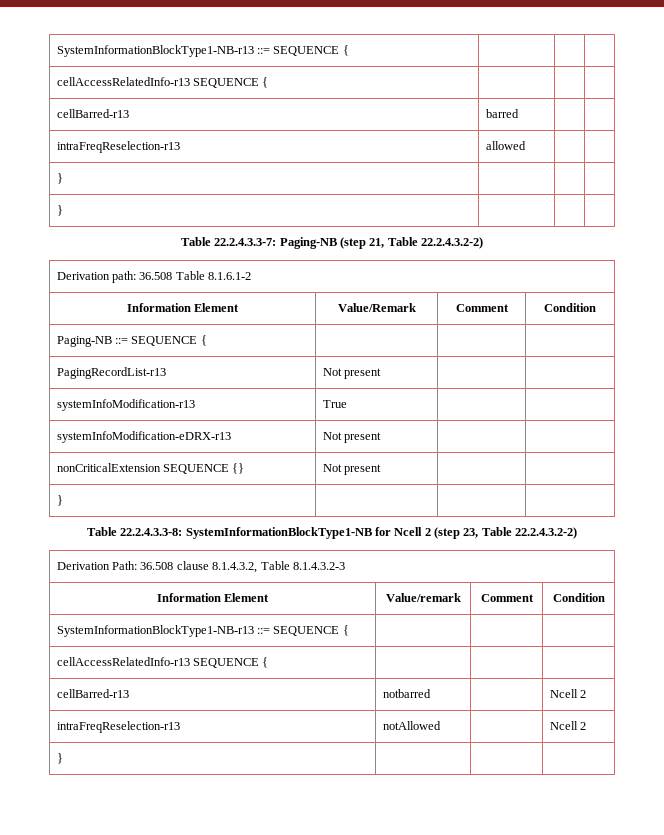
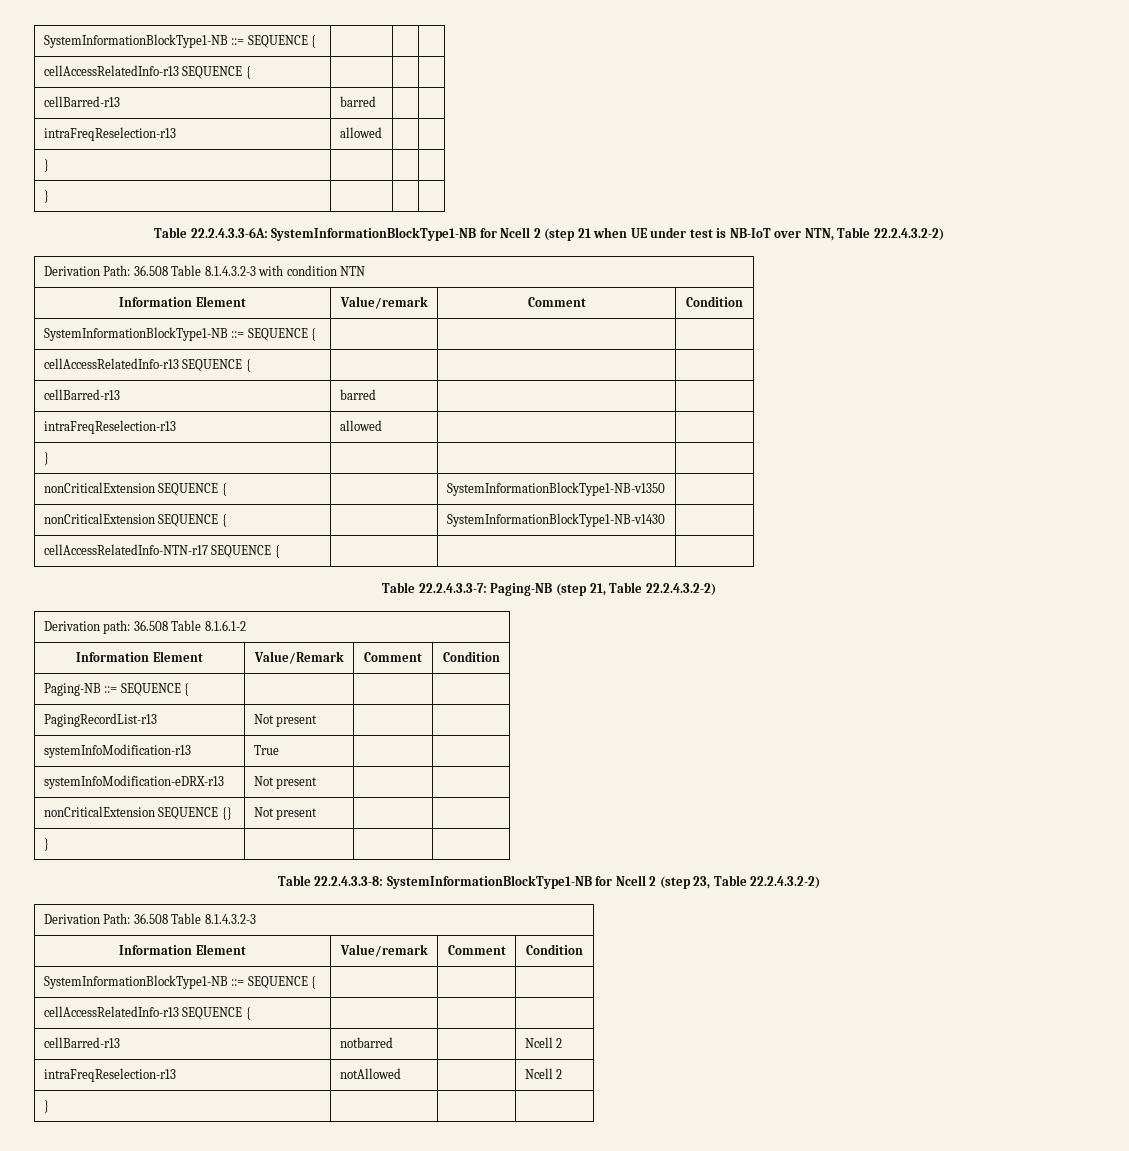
[56,45,254,57] SystemInformationBlockType1-NB-r13 -> [43,34,228,48] SystemInformationBlockType1-NB
(63, 210) none -> [154,227,944,241] [43,265,366,276] [119,296,246,307] [339,296,428,309] [527,297,586,307] [686,296,743,307] [43,327,317,341] [43,358,251,372] [43,389,120,400] [339,389,376,400] [43,420,176,434] [339,420,382,431] [43,452,49,465] [43,482,227,496] [446,482,665,496] [43,513,227,527] [446,513,665,527] [43,544,280,558] // Table 22.2.4.3.3-6A: SystemInformationBlockType1-NB for Ncell 2 (step 21 when UE under test is NB-IoT over NTN, Table 22.2.4.3.2-2) // Derivation Path: 36.508 Table 8.1.4.3.2-3 with condition NTN // Information Element | Value/remark | Comment | Condition // SystemInformationBlockType1-NB ::= SEQUENCE { | | | // cellAccessRelatedInfo-r13 SEQUENCE { | | | // cellBarred-r13 | barred | | // intraFreqReselection-r13 | allowed | | // } | | | // nonCriticalExtension SEQUENCE { | | SystemInformationBlockType1-NB-v1350 | // nonCriticalExtension SEQUENCE { | | SystemInformationBlockType1-NB-v1430 | // cellAccessRelatedInfo-NTN-r17 SEQUENCE { | | |
[176,561,258,573] clause 8.1.4.3.2, -> (168, 918) none
[56,625,254,637] SystemInformationBlockType1-NB-r13 -> [43,975,228,989] SystemInformationBlockType1-NB

